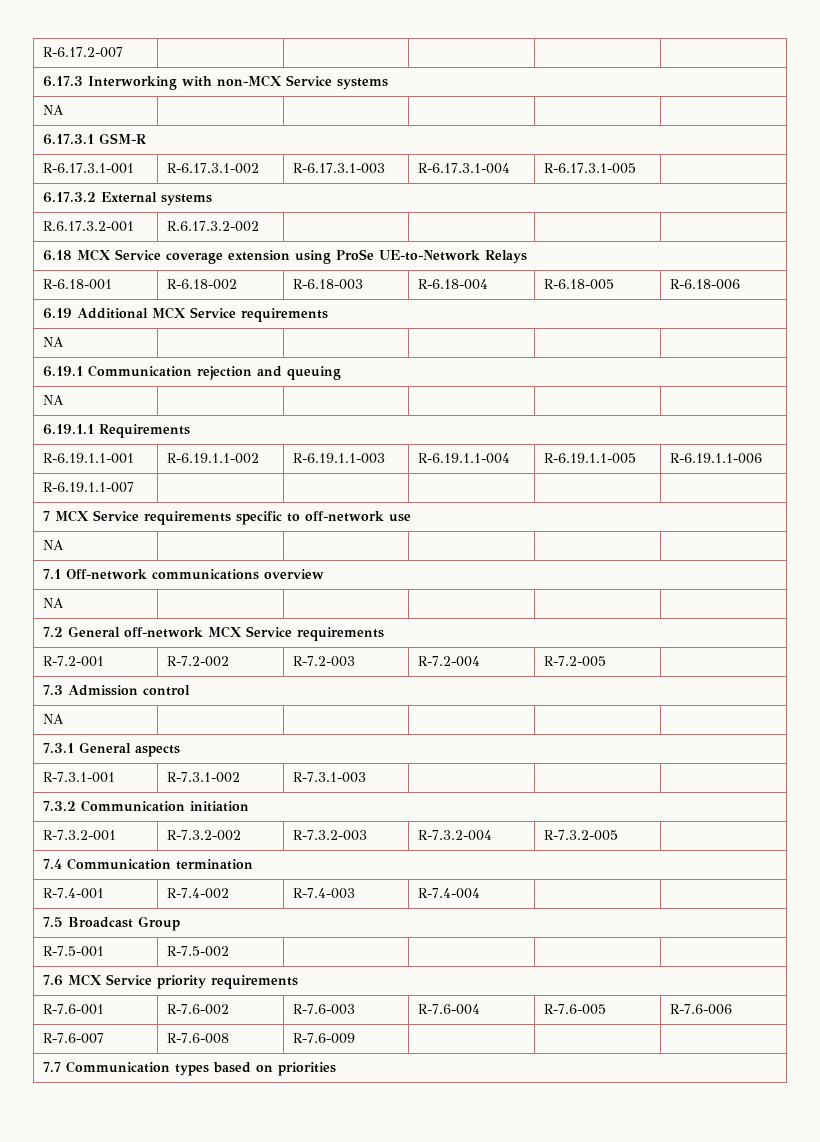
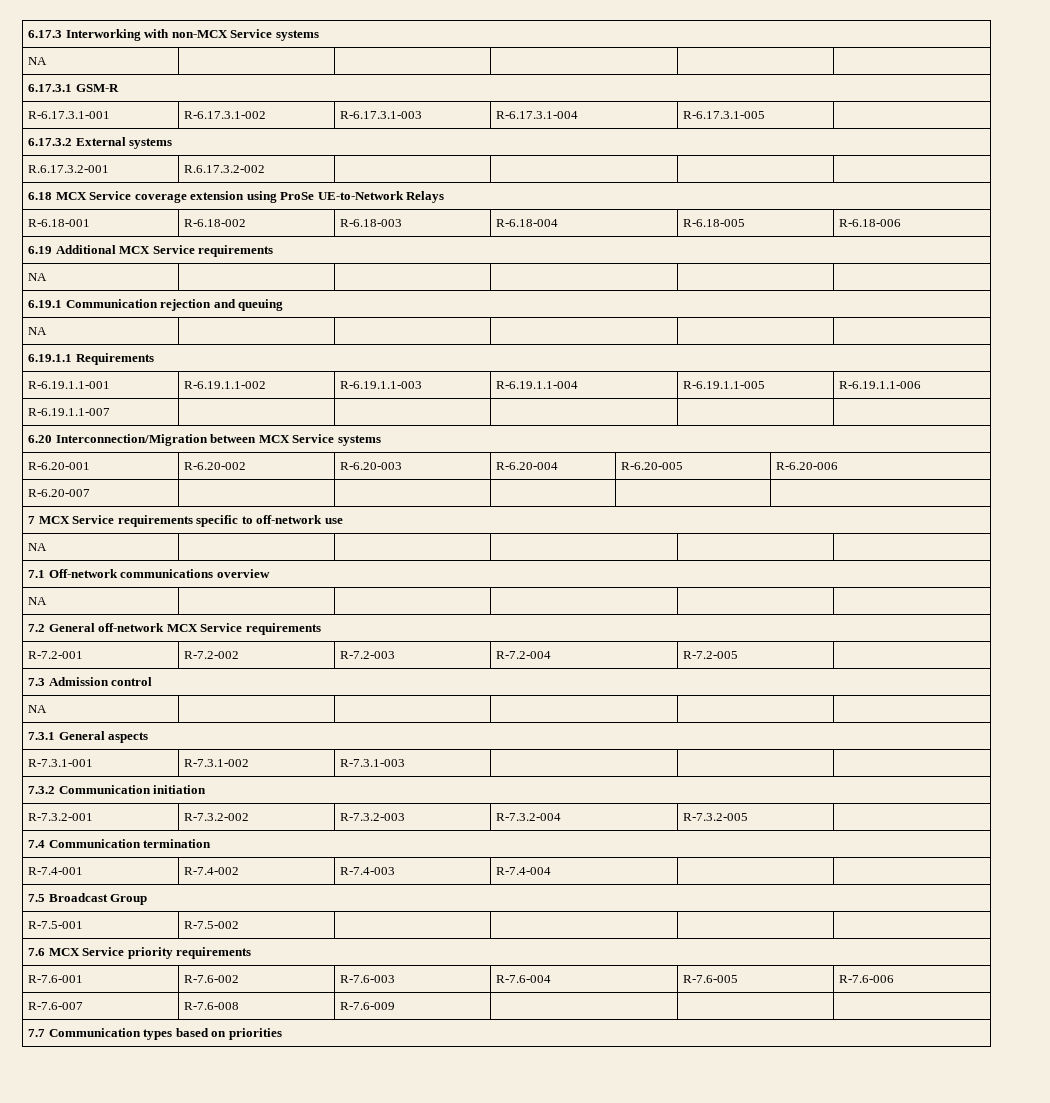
[43,47,124,58] R-6.17.2-007 | | | | | // -> (28, 34) none
(135, 487) none -> [28,434,381,446] [28,462,91,470] [184,462,247,470] [340,462,403,470] [496,462,559,470] [621,462,684,470] [776,462,839,470] [28,489,91,497] // 6.20 Interconnection/Migration between MCX Service systems // R-6.20-001 | R-6.20-002 | R-6.20-003 | R-6.20-004 | R-6.20-005 | R-6.20-006 // R-6.20-007 | | | | |

